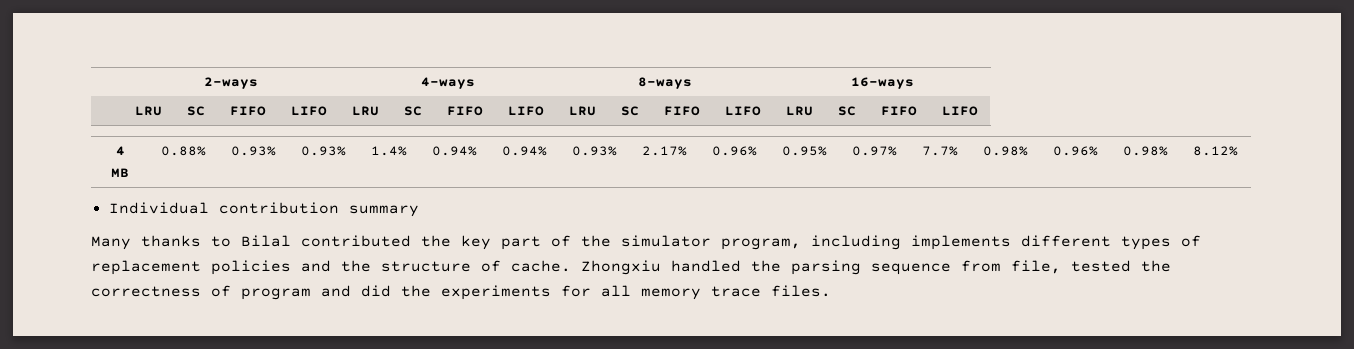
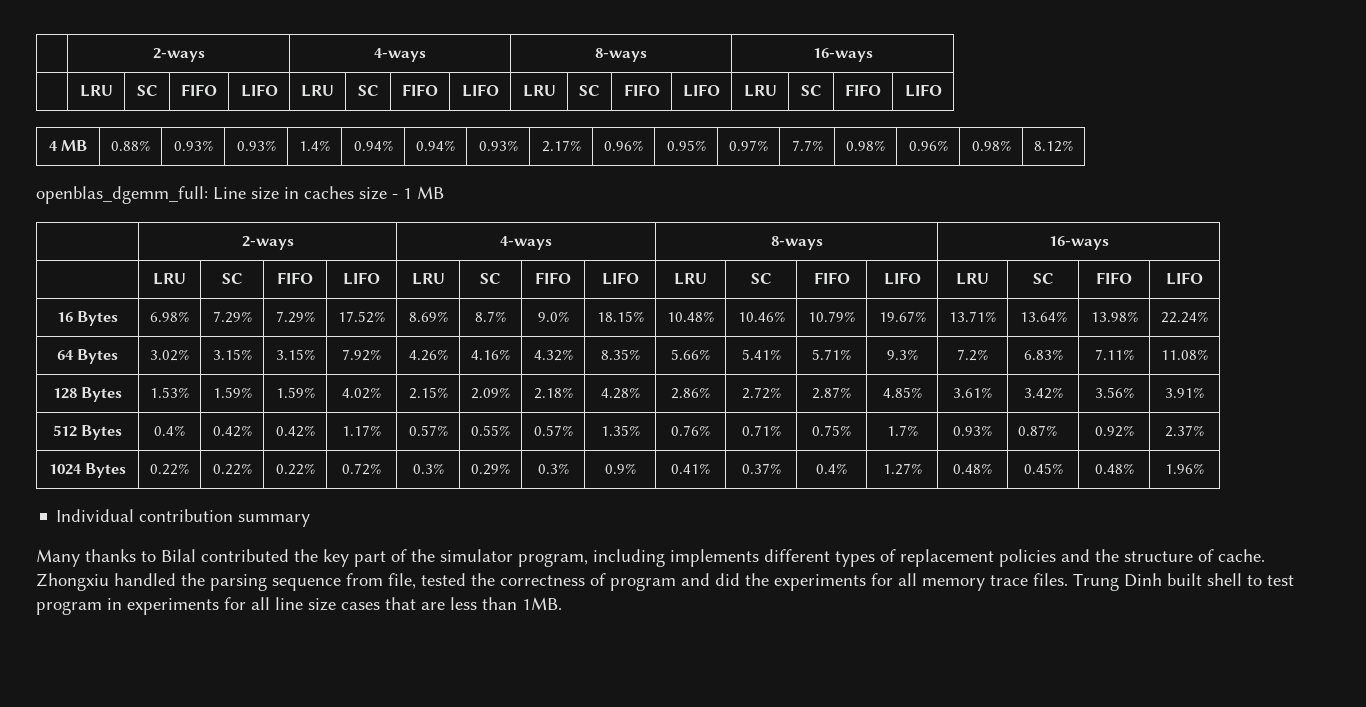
(1238, 151) none -> [36,186,444,204] [241,236,294,250] [500,236,552,250] [770,236,823,250] [1048,236,1109,250] [153,273,186,285] [221,273,243,284] [277,272,313,284] [343,272,380,285] [411,273,445,285] [480,273,501,284] [535,272,571,284] [601,272,639,285] [674,273,707,285] [750,273,772,284] [813,272,850,284] [883,272,921,285] [956,273,989,285] [1032,273,1054,284] [1096,272,1132,284] [1166,272,1203,285] [56,311,119,326] [150,311,189,322] [212,311,252,323] [275,311,315,323] [338,311,385,323] [408,311,448,322] [475,311,506,322] [537,311,569,322] [596,311,644,322] [667,311,714,322] [737,311,785,322] [808,311,855,322] [878,311,926,322] [949,311,996,322] [1019,311,1067,322] [1090,311,1138,322] [1161,311,1208,323] [56,349,119,364] [150,349,189,361] [212,349,252,360] [275,349,315,360] [342,349,381,361] [408,349,448,361] [471,349,510,360] [533,349,573,361] [600,349,640,360] [671,349,710,360] [741,349,781,360] [812,349,851,360] [886,349,918,360] [957,349,988,361] [1023,349,1063,360] [1094,349,1134,360] [1161,349,1208,360] [52,387,123,402] [150,387,189,398] [212,387,252,398] [275,387,315,398] [342,387,381,399] [408,387,448,399] [471,387,510,399] [533,387,573,399] [600,387,640,399] [671,387,710,399] [741,387,781,399] [812,387,851,399] [882,387,922,398] [953,387,992,398] [1023,387,1063,399] [1094,387,1134,398] [1165,387,1204,398] [52,425,123,440] [154,425,185,436] [212,425,252,437] [275,425,315,437] [342,425,381,436] [408,425,448,436] [471,425,510,436] [533,425,573,436] [600,425,640,436] [671,425,710,436] [741,425,781,436] [812,425,851,436] [886,425,918,436] [953,425,992,436] [1018,425,1058,436] [1094,425,1134,437] [1165,425,1204,437] [48,463,127,478] [150,463,189,475] [212,463,252,475] [275,463,315,475] [342,463,381,475] [412,463,444,474] [471,463,510,475] [537,463,569,474] [604,463,636,474] [671,463,710,474] [741,463,781,474] [816,463,847,474] [882,463,922,475] [953,463,992,474] [1023,463,1063,474] [1094,463,1134,474] [1165,463,1204,474] // openblas_dgemm_full: Line size in caches size - 1 MB // | 2-ways | 4-ways | 8-ways | 16-ways // | LRU | SC | FIFO | LIFO | LRU | SC | FIFO | LIFO | LRU | SC | FIFO | LIFO | LRU | SC | FIFO | LIFO // 16 Bytes | 6.98% | 7.29% | 7.29% | 17.52% | 8.69% | 8.7% | 9.0% | 18.15% | 10.48% | 10.46% | 10.79% | 19.67% | 13.71% | 13.64% | 13.98% | 22.24% // 64 Bytes | 3.02% | 3.15% | 3.15% | 7.92% | 4.26% | 4.16% | 4.32% | 8.35% | 5.66% | 5.41% | 5.71% | 9.3% | 7.2% | 6.83% | 7.11% | 11.08% // 128 Bytes | 1.53% | 1.59% | 1.59% | 4.02% | 2.15% | 2.09% | 2.18% | 4.28% | 2.86% | 2.72% | 2.87% | 4.85% | 3.61% | 3.42% | 3.56% | 3.91% // 512 Bytes | 0.4% | 0.42% | 0.42% | 1.17% | 0.57% | 0.55% | 0.57% | 1.35% | 0.76% | 0.71% | 0.75% | 1.7% | 0.93% | 0.87% | 0.92% | 2.37% // 1024 Bytes | 0.22% | 0.22% | 0.22% | 0.72% | 0.3% | 0.29% | 0.3% | 0.9% | 0.41% | 0.37% | 0.4% | 1.27% | 0.48% | 0.45% | 0.48% | 1.96%
(831, 291) none -> [1073,573,1294,591] [36,597,562,615] Trung Dinh built shell to test program in experiments for all line size cases that are less than 1MB.

